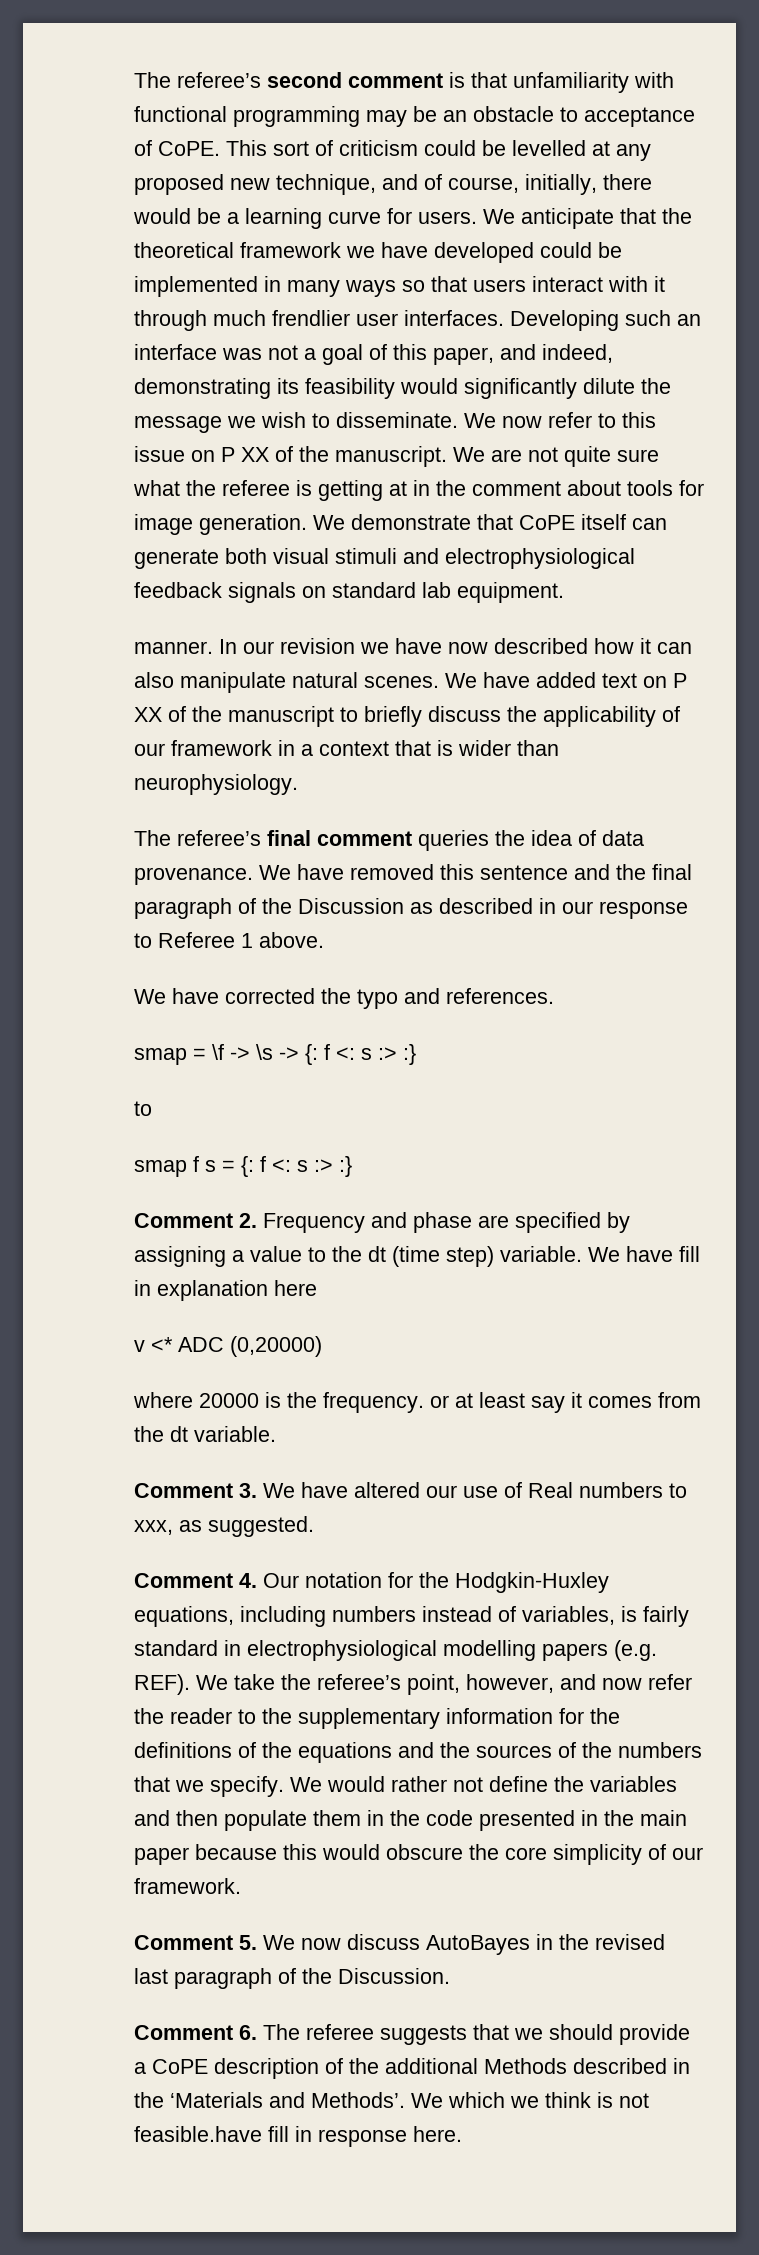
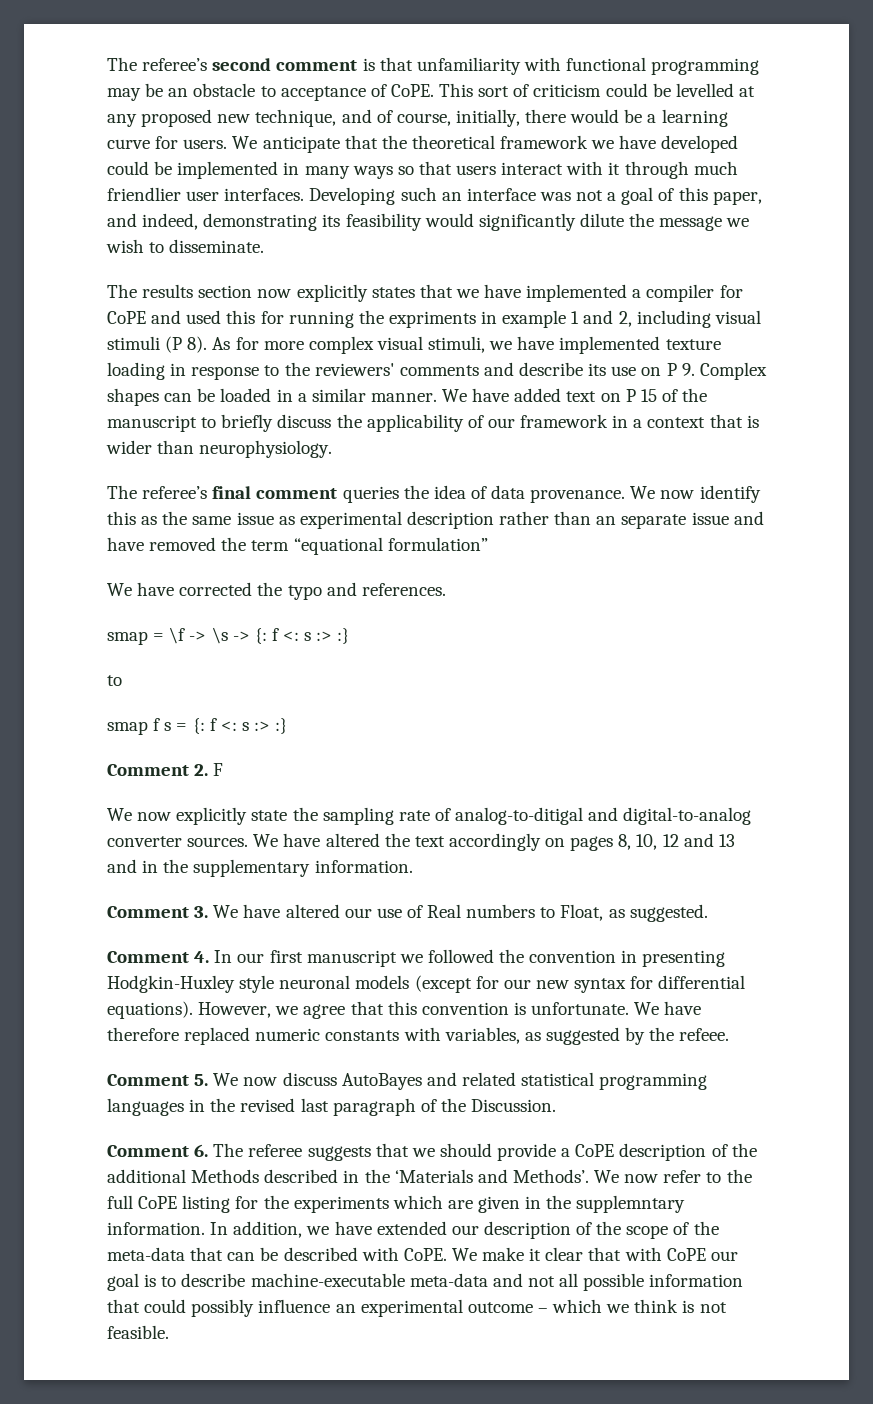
[272,310,350,326] frendlier -> [107,187,181,201] friendlier
[464,412,656,428] [134,446,659,467] [133,480,704,501] [134,514,667,535] [134,548,635,569] [134,582,564,603] [134,638,692,654] [134,672,439,693] We now refer to this issue on P XX of the manuscript. We are not quite sure what the referee is getting at in the comment about tools for image generation. We demonstrate that CoPE itself can generate both visual stimuli and electrophysiological feedback signals on standard lab equipment. // manner. In our revision we have now described how it can also manipulate natural scenes. -> [107,284,743,302] [107,310,761,328] [107,336,721,354] [107,362,767,380] [107,388,437,406] // The results section now explicitly states that we have implemented a compiler for CoPE and used this for running the expriments in example 1 and 2, including visual stimuli (P 8). As for more complex visual stimuli, we have implemented texture loading in response to the reviewers' comments and describe its use on P 9. Complex shapes can be loaded in a similar manner.
[134,707,162,722] XX -> [640,389,657,402] 15
[297,864,692,880] [134,898,688,919] [134,932,324,948] have removed this sentence and the final paragraph of the Discussion as described in our response to Referee 1 above. -> [660,485,761,503] [107,511,764,529] [107,537,488,555] now identify this as the same issue as experimental description rather than an separate issue and have removed the term “equational formulation”
[263,1212,630,1233] [134,1246,700,1267] [134,1280,317,1301] [134,1336,322,1357] [133,1392,701,1413] [134,1426,276,1442] Frequency and phase are specified by assigning a value to the dt (time step) variable. We have fill in explanation here // v <* ADC (0,20000) // where 20000 is the frequency. or at least say it comes from the dt variable. -> [213,763,224,776] [107,807,752,825] [107,833,735,851] [107,859,413,877] F // We now explicitly state the sampling rate of analog-to-ditigal and digital-to-analog converter sources. We have altered the text accordingly on pages 8, 10, 12 and 13 and in the supplementary information.
[134,1520,173,1535] xxx, -> [560,904,604,921] Float,
[263,1572,609,1593] [134,1606,689,1627] [134,1640,657,1661] [134,1674,692,1695] [134,1708,620,1729] [134,1742,702,1763] [134,1776,677,1797] [134,1810,687,1831] [134,1844,703,1865] [134,1878,241,1894] Our notation for the Hodgkin-Huxley equations, including numbers instead of variables, is fairly standard in electrophysiological modelling papers (e.g. REF). We take the referee’s point, however, and now refer the reader to the supplementary information for the definitions of the equations and the sources of the numbers that we specify. We would rather not define the variables and then populate them in the code presented in the main paper because this would obscure the core simplicity of our framework. -> [214,949,726,967] [107,975,746,993] [107,1001,702,1019] [107,1027,730,1045] In our first manuscript we followed the convention in presenting Hodgkin-Huxley style neuronal models (except for our new syntax for differential equations). However, we agree that this convention is unfortunate. We have therefore replaced numeric constants with variables, as suggested by the refeee.
(530, 1945) none -> [426,1072,708,1090] [107,1098,184,1116] and related statistical programming languages
(443, 2100) none -> [624,1169,752,1183] [107,1195,686,1213] [107,1221,719,1239] [107,1247,738,1261] [107,1273,744,1291] [107,1299,548,1317] now refer to the full CoPE listing for the experiments which are given in the supplemntary information. In addition, we have extended our description of the scope of the meta-data that can be described with CoPE. We make it clear that with CoPE our goal is to describe machine-executable meta-data and not all possible information that could possibly influence an experimental outcome –
[134,2126,462,2147] feasible.have fill in response here. -> [107,1325,169,1339] feasible.

